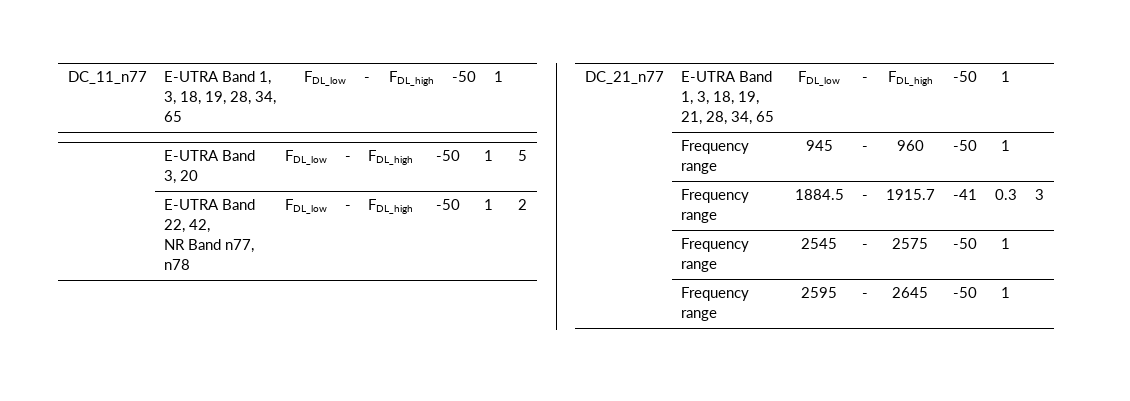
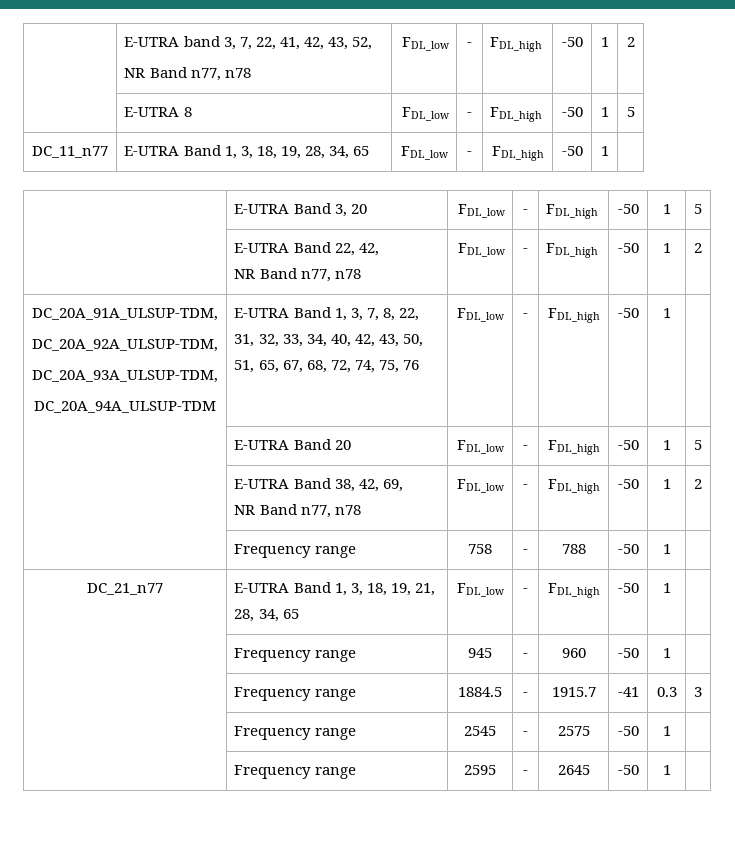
(67, 77) none -> [124,36,372,50] [124,67,251,81] [401,37,450,51] [467,42,472,47] [490,37,543,52] [561,37,583,47] [600,37,609,47] [626,37,635,47] [124,107,192,117] [401,107,450,121] [467,112,472,117] [490,107,543,122] [561,107,583,117] [600,107,609,117] [626,107,635,117] | E-UTRA band 3, 7, 22, 41, 42, 43, 52, // NR Band n77, n78 | FDL_low | - | FDL_high | -50 | 1 | 2 // | E-UTRA 8 | FDL_low | - | FDL_high | -50 | 1 | 5 //
(527, 204) none -> [32,308,218,321] [32,339,218,352] [32,370,218,383] [34,401,216,413] [234,307,419,321] [234,334,423,347] [234,360,419,373] [456,308,505,322] [523,313,528,318] [547,308,600,323] [617,308,639,318] [662,308,671,318] [234,439,351,450] [456,440,505,454] [523,445,528,450] [547,440,600,455] [617,440,639,450] [662,440,671,450] [694,440,702,450] [234,478,403,492] [234,504,361,518] [456,479,505,493] [523,484,528,489] [547,479,600,494] [617,479,639,489] [662,479,671,489] [694,479,702,489] [234,544,356,558] [468,544,492,554] [523,549,528,554] [561,544,586,554] [617,544,639,554] [662,544,671,554] // DC_20A_91A_ULSUP-TDM, // DC_20A_92A_ULSUP-TDM, // DC_20A_93A_ULSUP-TDM, // DC_20A_94A_ULSUP-TDM | E-UTRA Band 1, 3, 7, 8, 22, 31, 32, 33, 34, 40, 42, 43, 50, 51, 65, 67, 68, 72, 74, 75, 76 | FDL_low | - | FDL_high | -50 | 1 | // | E-UTRA Band 20 | FDL_low | - | FDL_high | -50 | 1 | 5 // | E-UTRA Band 38, 42, 69, // NR Band n77, n78 | FDL_low | - | FDL_high | -50 | 1 | 2 // | Frequency range | 758 | - | 788 | -50 | 1 |

